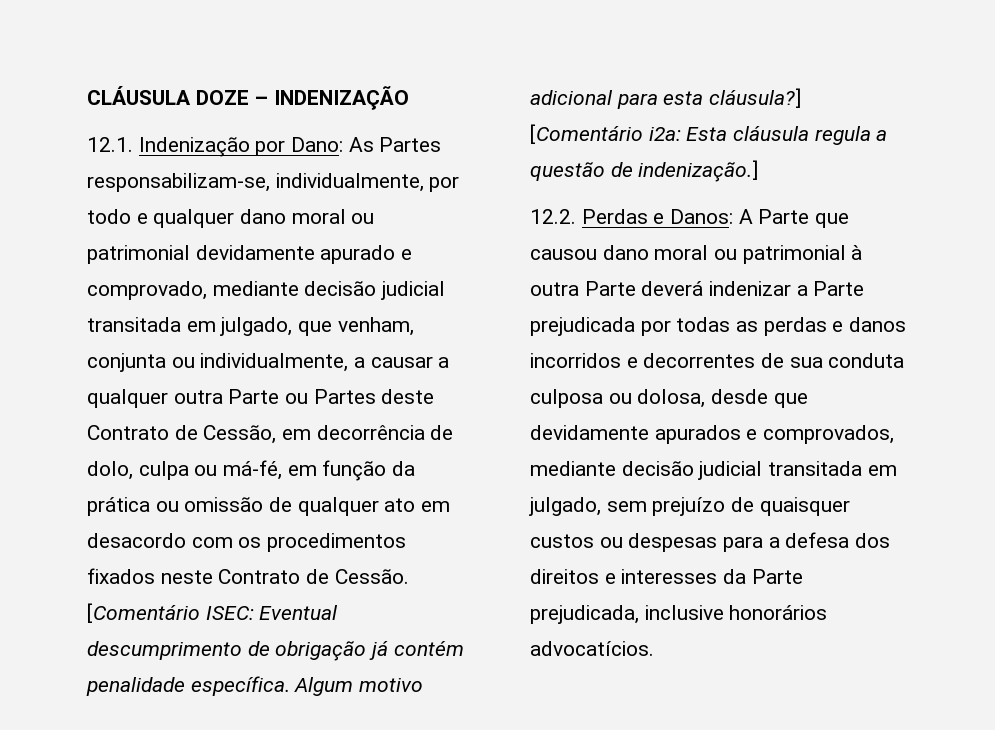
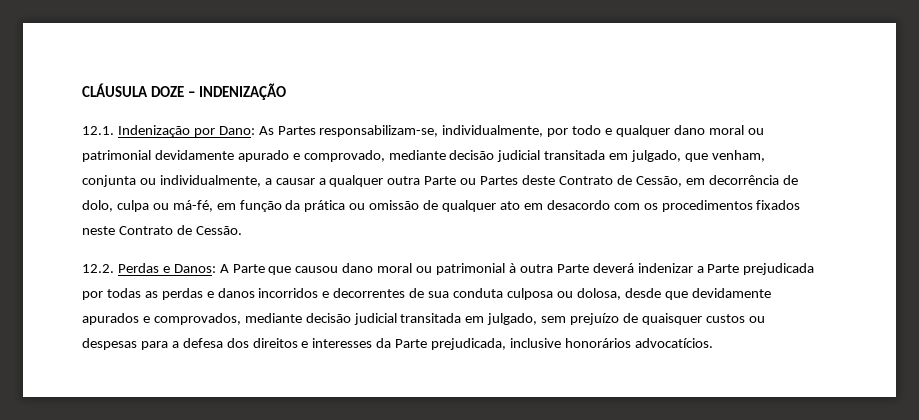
[87,603,339,623] [87,641,464,661] [86,676,424,696] [530,88,802,109] [530,124,888,145] [530,160,759,182] [Comentário ISEC: Eventual descumprimento de obrigação já contém penalidade específica. Algum motivo adicional para esta cláusula?] [Comentário i2a: Esta cláusula regula a questão de indenização.] -> (242, 230) none

